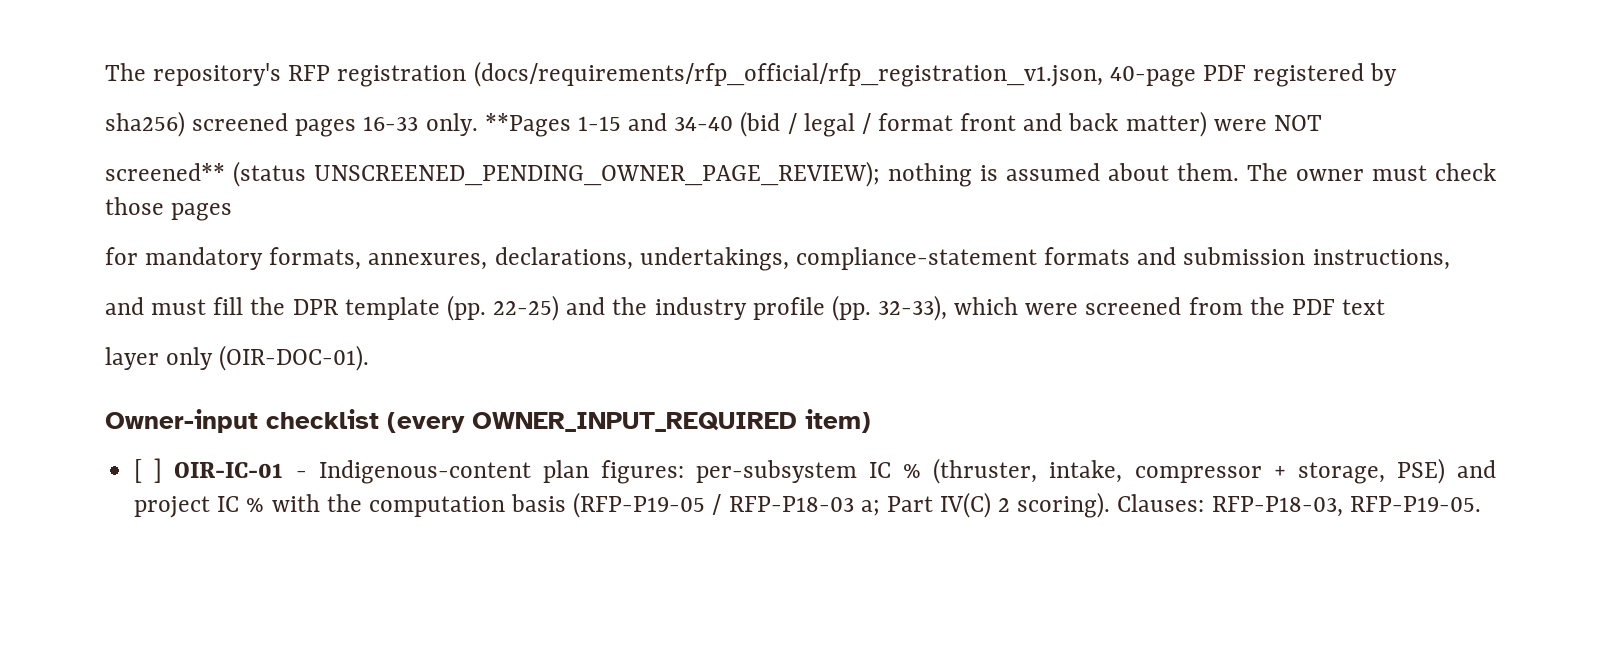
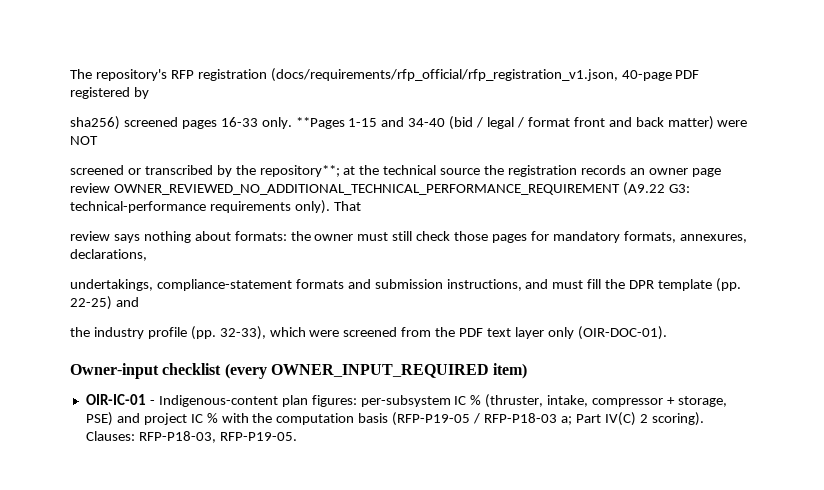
[105,161,1288,187] screened** (status UNSCREENED_PENDING_OWNER_PAGE_REVIEW); nothing is assumed about them. The -> [70,165,721,177] [70,182,690,196] [70,200,361,214] [70,231,311,243] screened or transcribed by the repository**; at the technical source the registration records an owner page review OWNER_REVIEWED_NO_ADDITIONAL_TECHNICAL_PERFORMANCE_REQUIREMENT (A9.22 G3: technical-performance requirements only). That // review says nothing about formats: the
(1427, 173) none -> [392,231,413,241] still
(233, 212) // -> (528, 238) none
(633, 258) none -> (147, 255) //
(1450, 259) // -> (522, 285) none
(606, 306) none -> (139, 302) //
(1386, 307) // -> (512, 332) none
[134,458,163,483] [ ] -> (528, 371) none

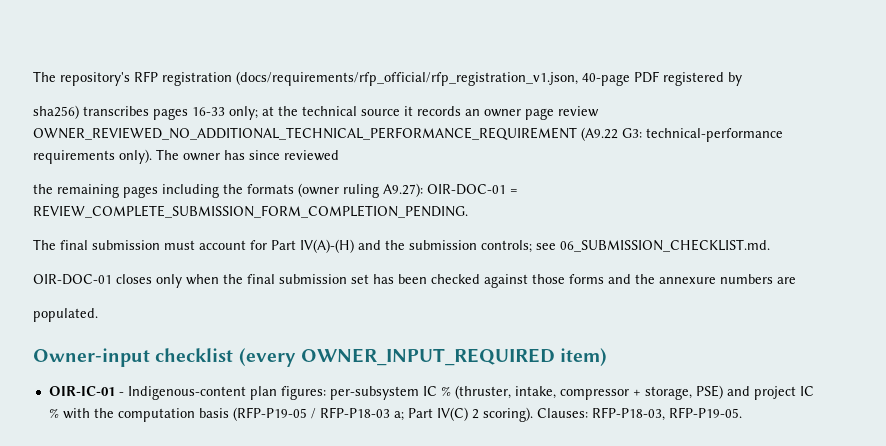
[123,117,178,127] screened -> [83,106,149,116] transcribes
[261,116,748,130] [70,136,98,145] [70,165,340,177] only. **Pages 1-15 and 34-40 (bid / legal / format front and back matter) were NOT // screened or transcribed by the repository**; -> [229,106,258,120] only;
[484,165,578,177] the registration -> [404,106,413,116] it
[333,201,361,211] [70,231,747,243] [70,249,147,261] [70,278,741,292] [70,296,139,310] [70,326,667,340] That // review says nothing about formats: the owner must still check those pages for mandatory formats, annexures, declarations, // undertakings, compliance-statement formats and submission instructions, and must fill the DPR template (pp. 22-25) and // the industry profile (pp. 32-33), which were screened from the PDF text layer only (OIR-DOC-01). -> [156,149,339,161] [33,183,518,198] [33,205,468,218] [33,239,770,253] [33,274,796,288] [33,308,98,322] The owner has since reviewed // the remaining pages including the formats (owner ruling A9.27): OIR-DOC-01 = REVIEW_COMPLETE_SUBMISSION_FORM_COMPLETION_PENDING. // The final submission must account for Part IV(A)-(H) and the submission controls; see 06_SUBMISSION_CHECKLIST.md. // OIR-DOC-01 closes only when the final submission set has been checked against those forms and the annexure numbers are // populated.

